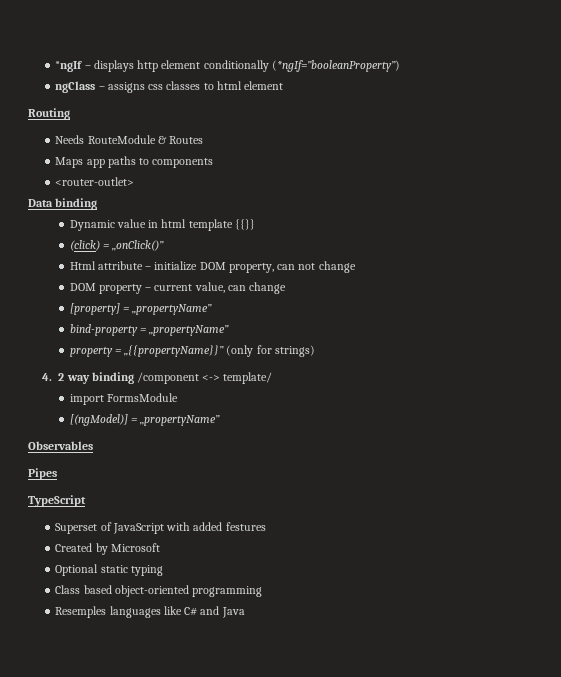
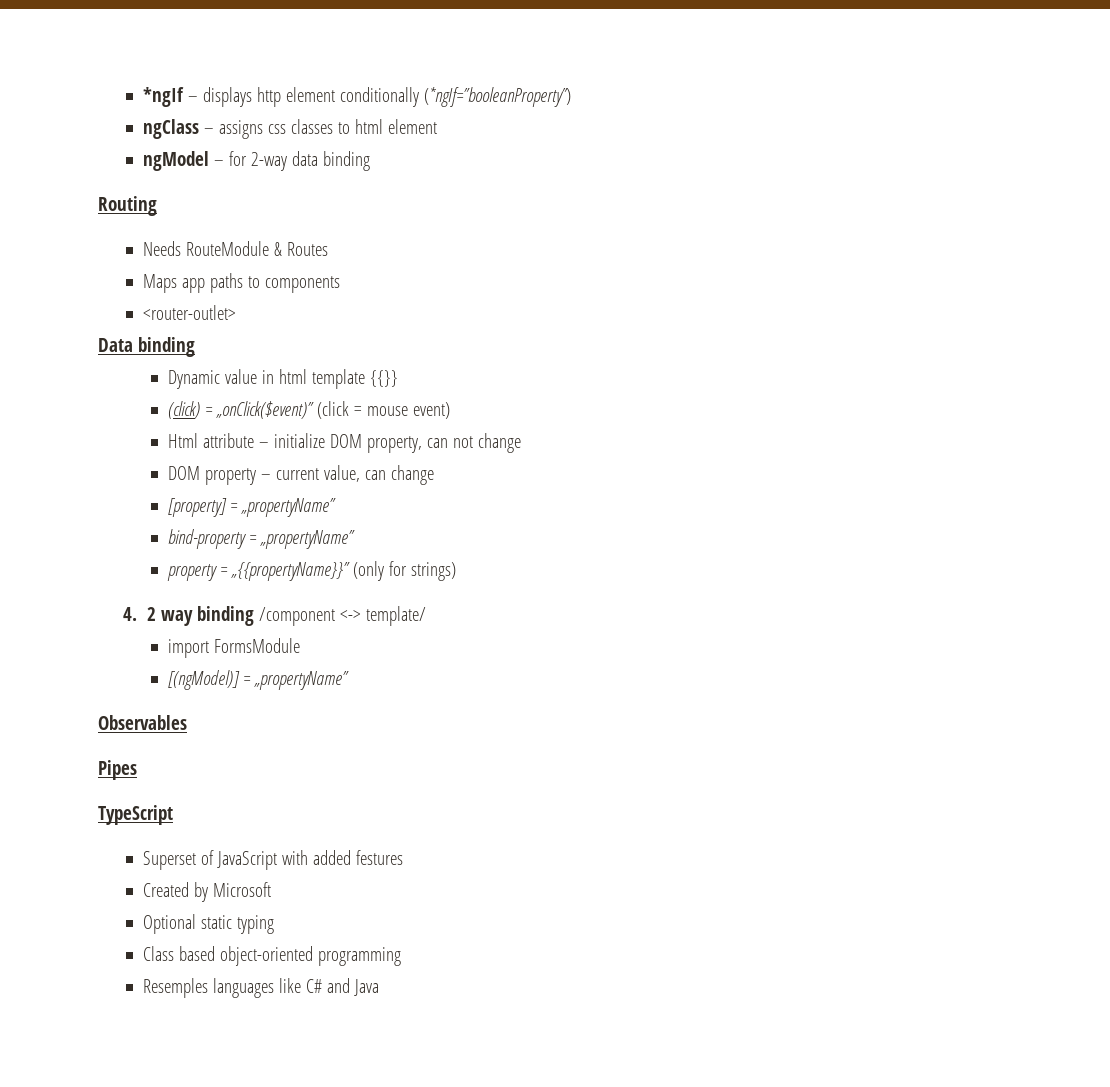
(284, 85) none -> [142,151,370,171] // ngModel – for 2-way data binding
[112,240,165,251] „onClick()” -> [215,401,450,419] „onClick($event)” (click = mouse event)

